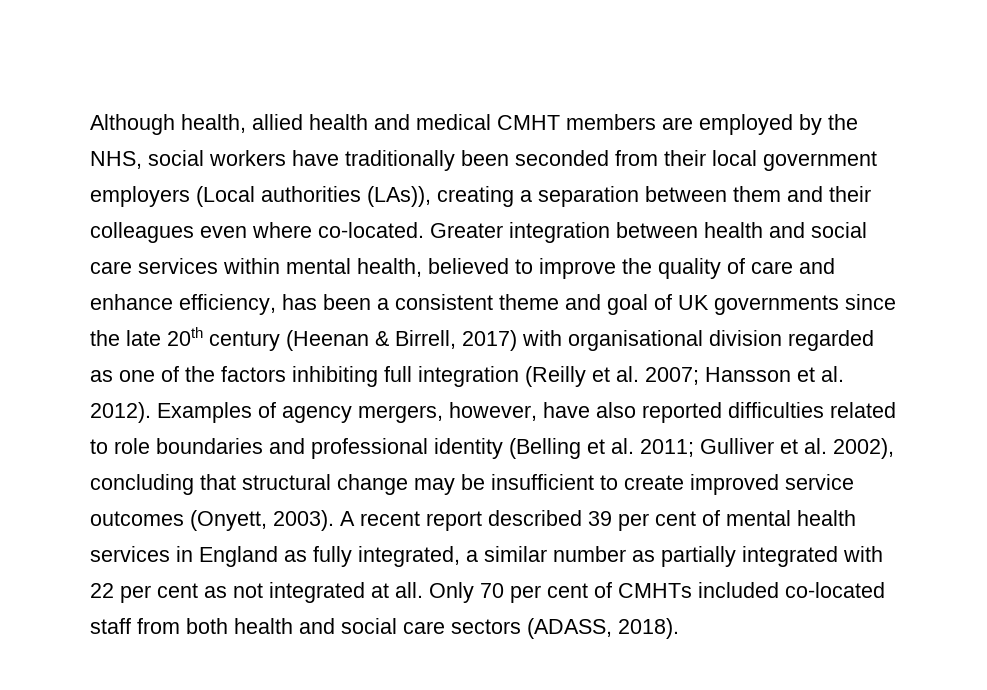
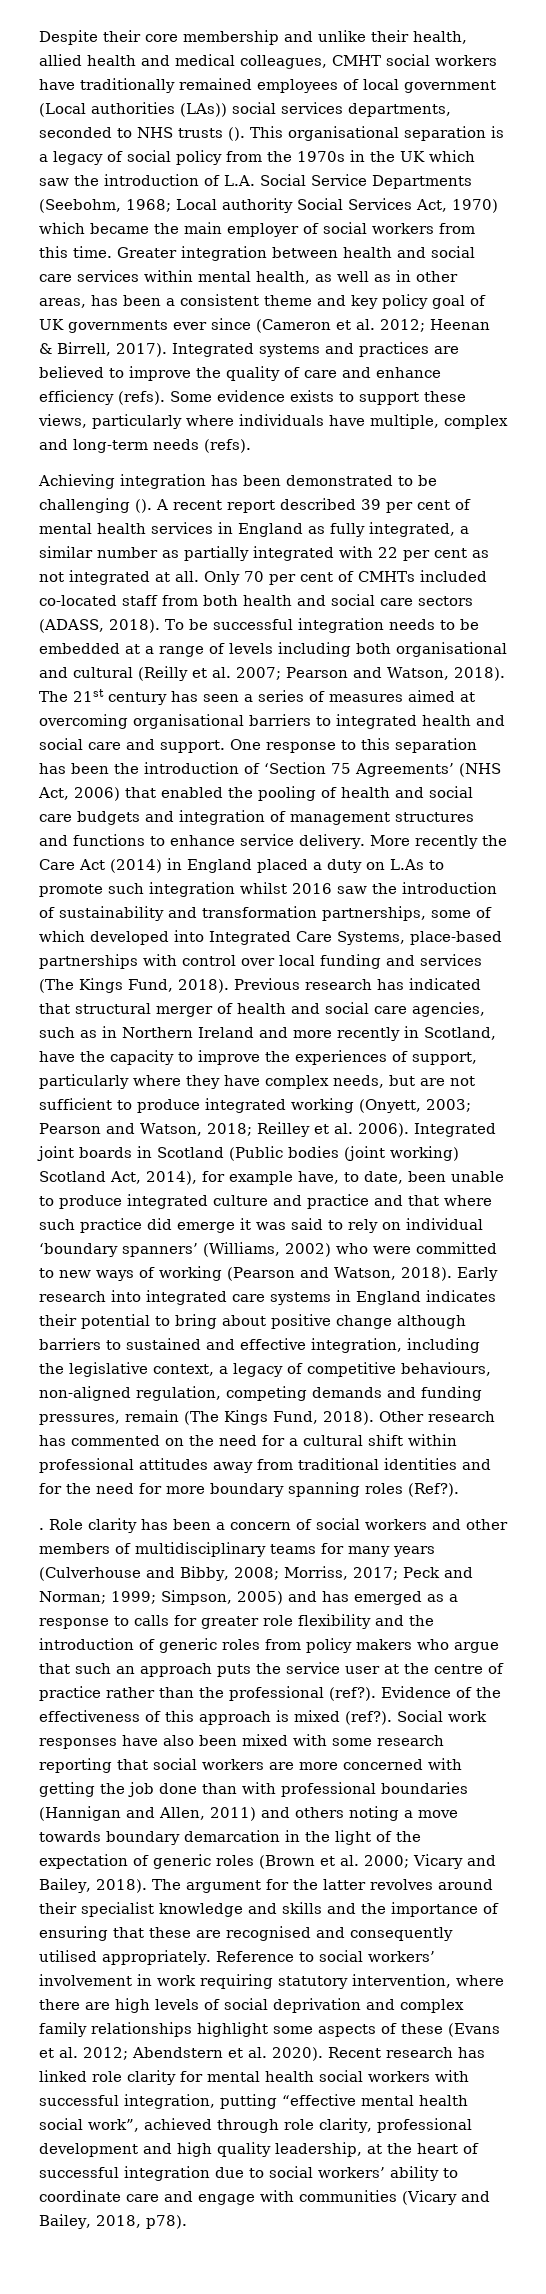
[90,114,175,135] Although -> [39,30,409,45] Despite their core membership and unlike their
[497,114,858,135] [90,150,706,171] CMHT members are employed by the NHS, social workers have traditionally been seconded from their -> [240,54,497,69] [39,78,359,93] colleagues, CMHT social workers have traditionally remained employees of
[90,186,190,207] employers -> (496, 86) none
[367,186,871,207] [90,222,424,243] (LAs)), creating a separation between them and their colleagues even where co-located. -> [180,102,451,117] [39,126,504,141] [39,150,475,165] [39,174,472,189] [39,198,498,213] [39,222,475,237] [39,246,112,258] (LAs)) social services departments, seconded to NHS trusts (). This organisational separation is a legacy of social policy from the 1970s in the UK which saw the introduction of L.A. Social Service Departments (Seebohm, 1968; Local authority Social Services Act, 1970) which became the main employer of social workers from this time.
(422, 267) none -> [315,270,458,282] [39,294,486,309] [39,318,490,333] [39,342,459,357] as well as in other areas, has been a consistent theme and key policy goal of UK governments ever since (Cameron et al. 2012; Heenan & Birrell, 2017). Integrated systems and practices are
[179,294,896,315] [90,327,874,351] [90,366,844,387] [90,402,896,423] [90,438,894,459] [90,474,854,495] [90,510,334,531] efficiency, has been a consistent theme and goal of UK governments since the late 20th century (Heenan & Birrell, 2017) with organisational division regarded as one of the factors inhibiting full integration (Reilly et al. 2007; Hansson et al. 2012). Examples of agency mergers, however, have also reported difficulties related to role boundaries and professional identity (Belling et al. 2011; Gulliver et al. 2002), concluding that structural change may be insufficient to create improved service outcomes (Onyett, 2003). -> [39,390,466,405] [38,414,508,429] [39,439,251,453] [38,474,437,489] [39,498,152,513] efficiency (refs). Some evidence exists to support these views, particularly where individuals have multiple, complex and long-term needs (refs). // Achieving integration has been demonstrated to be challenging ().
(679, 628) none -> [165,618,479,633] [39,642,507,657] [39,666,505,681] [39,689,475,705] [39,714,505,729] [39,738,477,753] [39,762,501,777] [38,786,473,801] [39,810,474,825] [39,834,507,849] [39,858,444,873] [39,882,497,897] [39,906,492,921] [39,930,502,945] [39,954,482,969] [39,978,481,993] [39,1002,485,1017] [39,1026,496,1041] [39,1050,477,1065] [39,1074,475,1089] [39,1098,471,1113] [39,1122,496,1137] [37,1146,459,1161] [39,1171,504,1185] [39,1194,492,1209] [39,1218,483,1233] [39,1242,497,1257] [39,1266,498,1281] [39,1290,496,1305] [39,1314,466,1329] [39,1338,480,1353] [39,1362,491,1377] [39,1386,482,1401] [39,1410,495,1425] [39,1434,457,1446] [39,1458,491,1473] [39,1482,459,1497] [39,1518,508,1533] [39,1542,435,1557] [39,1566,473,1581] [39,1590,458,1605] [39,1614,434,1629] [39,1638,499,1653] [39,1662,504,1677] [39,1686,501,1701] [39,1710,487,1725] [39,1734,444,1749] [39,1758,462,1773] [39,1782,468,1797] [39,1806,458,1821] [39,1830,421,1845] [39,1854,496,1869] [39,1878,493,1893] [39,1902,499,1917] [39,1926,453,1941] [39,1950,435,1965] [39,1974,504,1989] [39,1998,464,2013] [39,2022,500,2037] [39,2047,485,2061] [39,2070,469,2085] [39,2094,468,2109] [39,2118,472,2133] [39,2142,479,2157] [39,2166,458,2181] [39,2190,490,2205] [39,2214,187,2229] To be successful integration needs to be embedded at a range of levels including both organisational and cultural (Reilly et al. 2007; Pearson and Watson, 2018). The 21st century has seen a series of measures aimed at overcoming organisational barriers to integrated health and social care and support. One response to this separation has been the introduction of ‘Section 75 Agreements’ (NHS Act, 2006) that enabled the pooling of health and social care budgets and integration of management structures and functions to enhance service delivery. More recently the Care Act (2014) in England placed a duty on L.As to promote such integration whilst 2016 saw the introduction of sustainability and transformation partnerships, some of which developed into Integrated Care Systems, place-based partnerships with control over local funding and services (The Kings Fund, 2018). Previous research has indicated that structural merger of health and social care agencies, such as in Northern Ireland and more recently in Scotland, have the capacity to improve the experiences of support, particularly where they have complex needs, but are not sufficient to produce integrated working (Onyett, 2003; Pearson and Watson, 2018; Reilley et al. 2006). Integrated joint boards in Scotland (Public bodies (joint working) Scotland Act, 2014), for example have, to date, been unable to produce integrated culture and practice and that where such practice did emerge it was said to rely on individual ‘boundary spanners’ (Williams, 2002) who were committed to new ways of working (Pearson and Watson, 2018). Early research into integrated care systems in England indicates their potential to bring about positive change although barriers to sustained and effective integration, including the legislative context, a legacy of competitive behaviours, non-aligned regulation, competing demands and funding pressures, remain (The Kings Fund, 2018). Other research has commented on the need for a cultural shift within professional attitudes away from traditional identities and for the need for more boundary spanning roles (Ref?). // . Role clarity has been a concern of social workers and other members of multidisciplinary teams for many years (Culverhouse and Bibby, 2008; Morriss, 2017; Peck and Norman; 1999; Simpson, 2005) and has emerged as a response to calls for greater role flexibility and the introduction of generic roles from policy makers who argue that such an approach puts the service user at the centre of practice rather than the professional (ref?). Evidence of the effectiveness of this approach is mixed (ref?). Social work responses have also been mixed with some research reporting that social workers are more concerned with getting the job done than with professional boundaries (Hannigan and Allen, 2011) and others noting a move towards boundary demarcation in the light of the expectation of generic roles (Brown et al. 2000; Vicary and Bailey, 2018). The argument for the latter revolves around their specialist knowledge and skills and the importance of ensuring that these are recognised and consequently utilised appropriately. Reference to social workers’ involvement in work requiring statutory intervention, where there are high levels of social deprivation and complex family relationships highlight some aspects of these (Evans et al. 2012; Abendstern et al. 2020). Recent research has linked role clarity for mental health social workers with successful integration, putting “effective mental health social work”, achieved through role clarity, professional development and high quality leadership, at the heart of successful integration due to social workers’ ability to coordinate care and engage with communities (Vicary and Bailey, 2018, p78).

